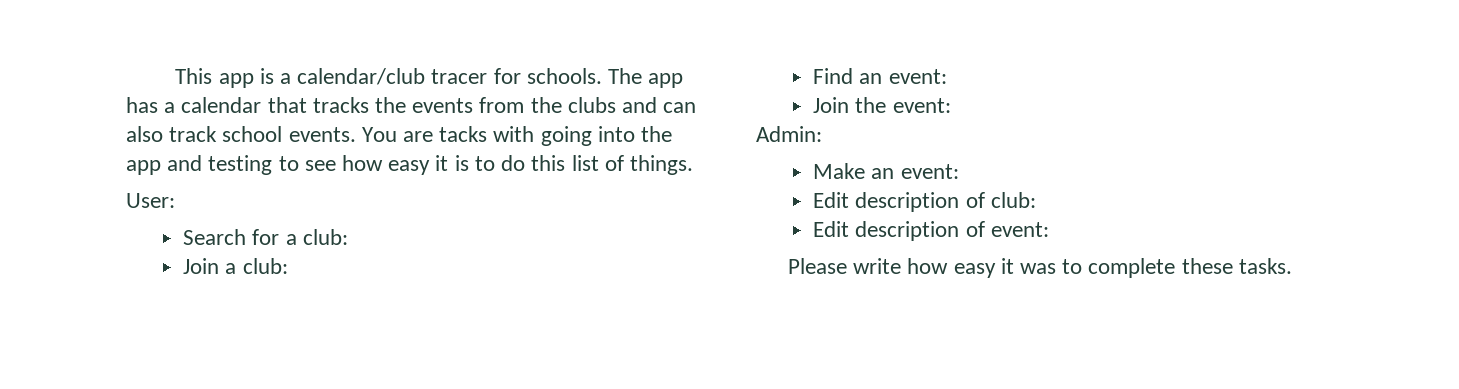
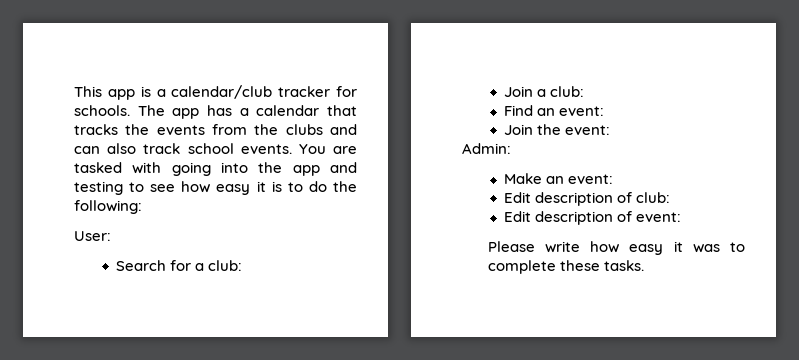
[431,69,488,84] tracer -> [278,86,331,97] tracker
[439,126,488,142] tacks -> [74,162,122,173] tasked
[531,155,693,175] this list of things. -> [333,181,357,192] [74,200,142,214] the following:

